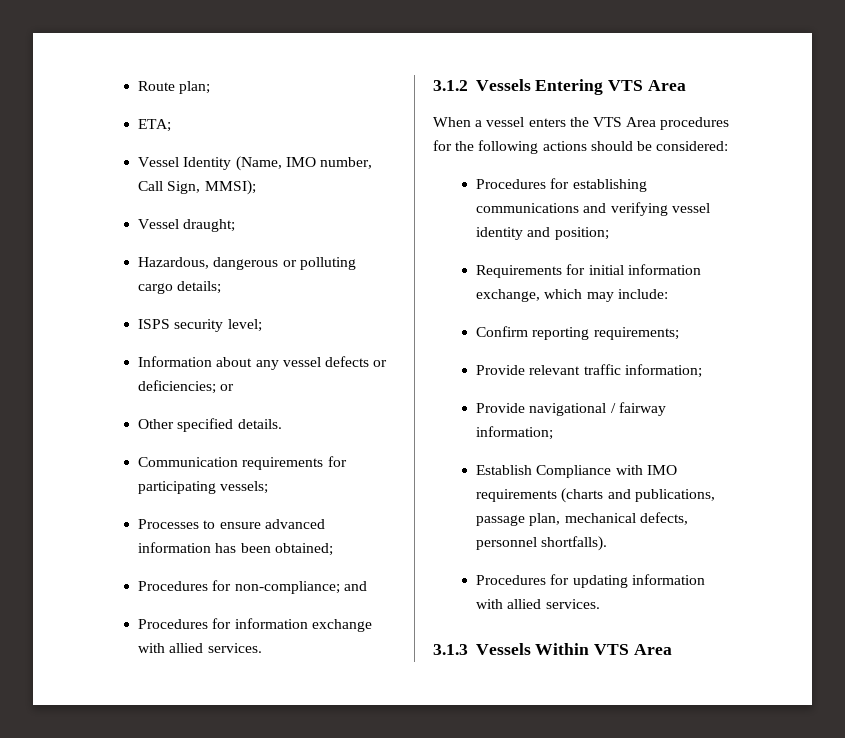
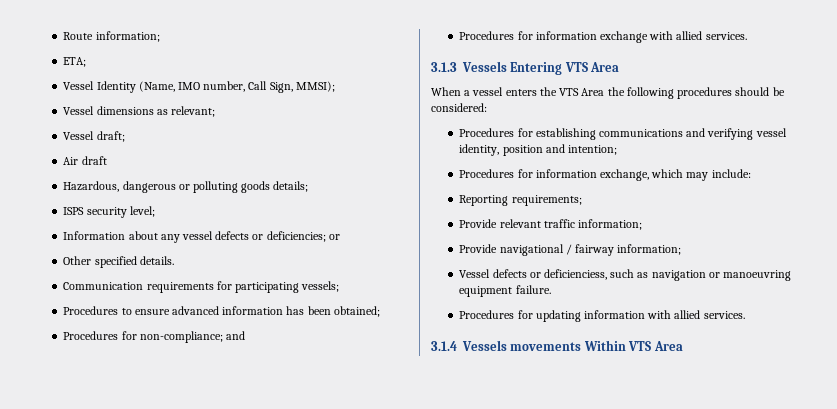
[179,81,211,94] plan; -> [95,31,160,42] information;
[183,219,236,232] draught; -> [96,106,215,117] [63,131,125,142] [63,156,107,165] dimensions as relevant; // Vessel draft; // Air draft
[138,283,174,294] cargo -> [241,181,271,193] goods
[138,519,200,529] Processes -> [63,306,119,315] Procedures
[433,80,468,91] 3.1.2 -> [431,62,457,72] 3.1.3
[660,117,730,130] [433,140,452,151] procedures for -> (605, 92) none
[542,141,587,151] actions -> [677,87,733,99] procedures
[476,227,609,240] [476,264,624,278] identity and position; // Requirements for initial -> [459,144,617,156] [459,169,533,178] identity, position and intention; // Procedures for
[476,326,590,340] Confirm reporting -> [459,195,509,206] Reporting
[476,465,677,478] [476,488,715,503] [476,512,688,526] [476,536,608,551] Establish Compliance with IMO requirements (charts and publications, passage plan, mechanical defects, personnel shortfalls). -> [459,269,792,281] [459,285,551,297] Vessel defects or deficienciess, such as navigation or manoeuvring equipment failure.
[433,643,531,655] 3.1.3 Vessels -> [431,340,582,351] 3.1.4 Vessels movements

